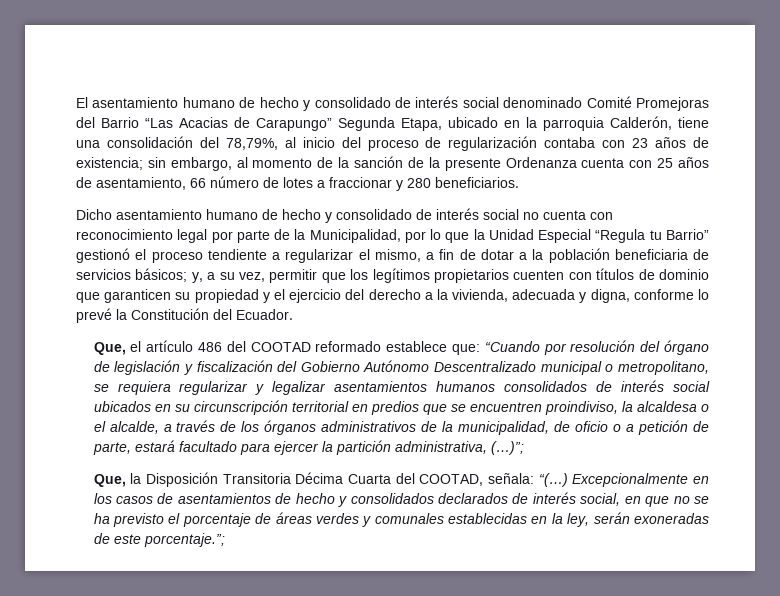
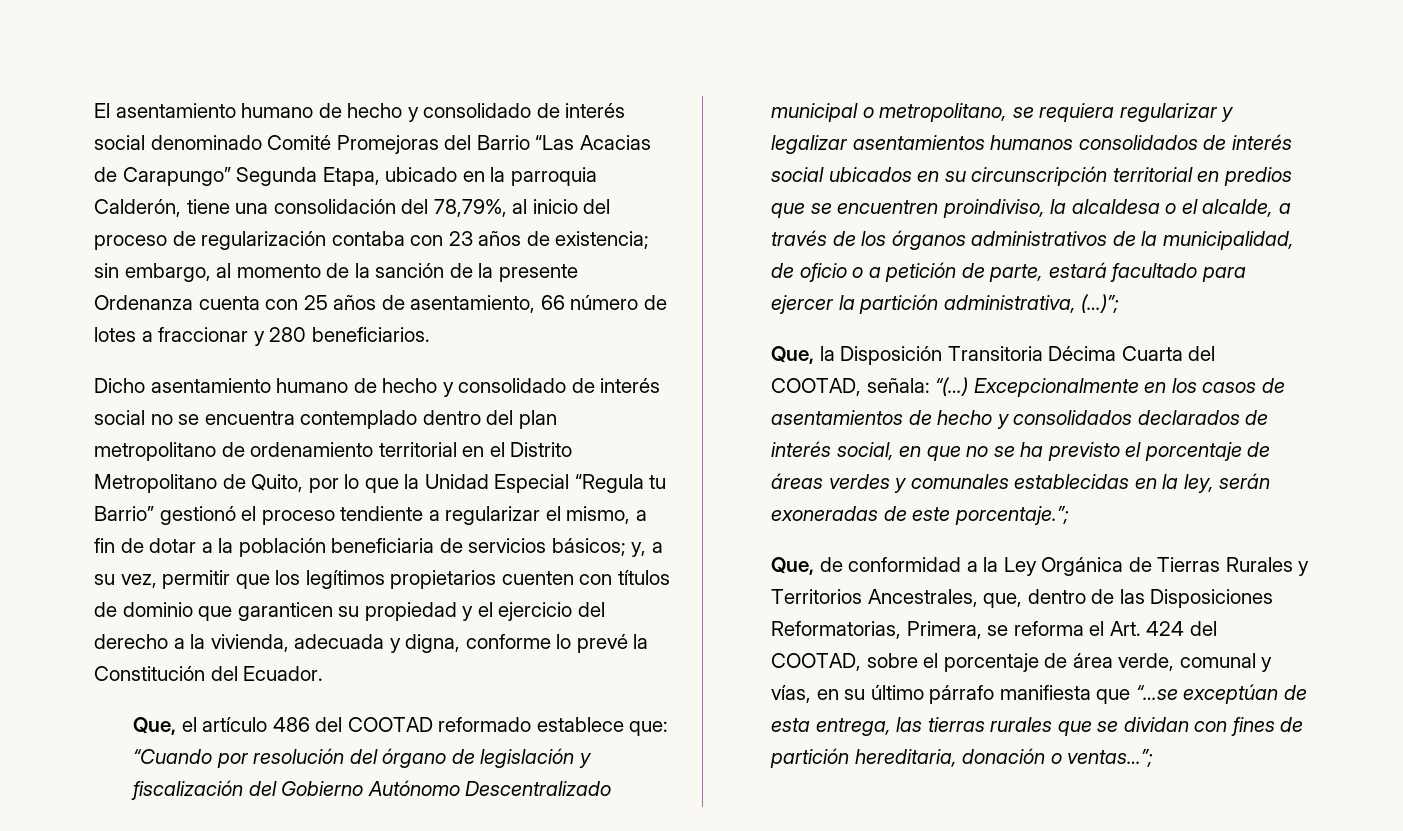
[543,210,613,220] [76,229,401,243] cuenta con reconocimiento legal por parte de la Municipalidad, -> [178,410,557,429] [94,442,573,461] [94,474,304,493] se encuentra contemplado dentro del plan metropolitano de ordenamiento territorial en el Distrito Metropolitano de Quito,
(225, 540) none -> [771,557,1310,576] [771,589,1274,608] [771,621,1217,639] [771,653,1273,672] [771,684,1307,704] [771,717,1304,736] [770,748,1154,768] // Que, de conformidad a la Ley Orgánica de Tierras Rurales y Territorios Ancestrales, que, dentro de las Disposiciones Reformatorias, Primera, se reforma el Art. 424 del COOTAD, sobre el porcentaje de área verde, comunal y vías, en su último párrafo manifiesta que “…se exceptúan de esta entrega, las tierras rurales que se dividan con fines de partición hereditaria, donación o ventas…”;

